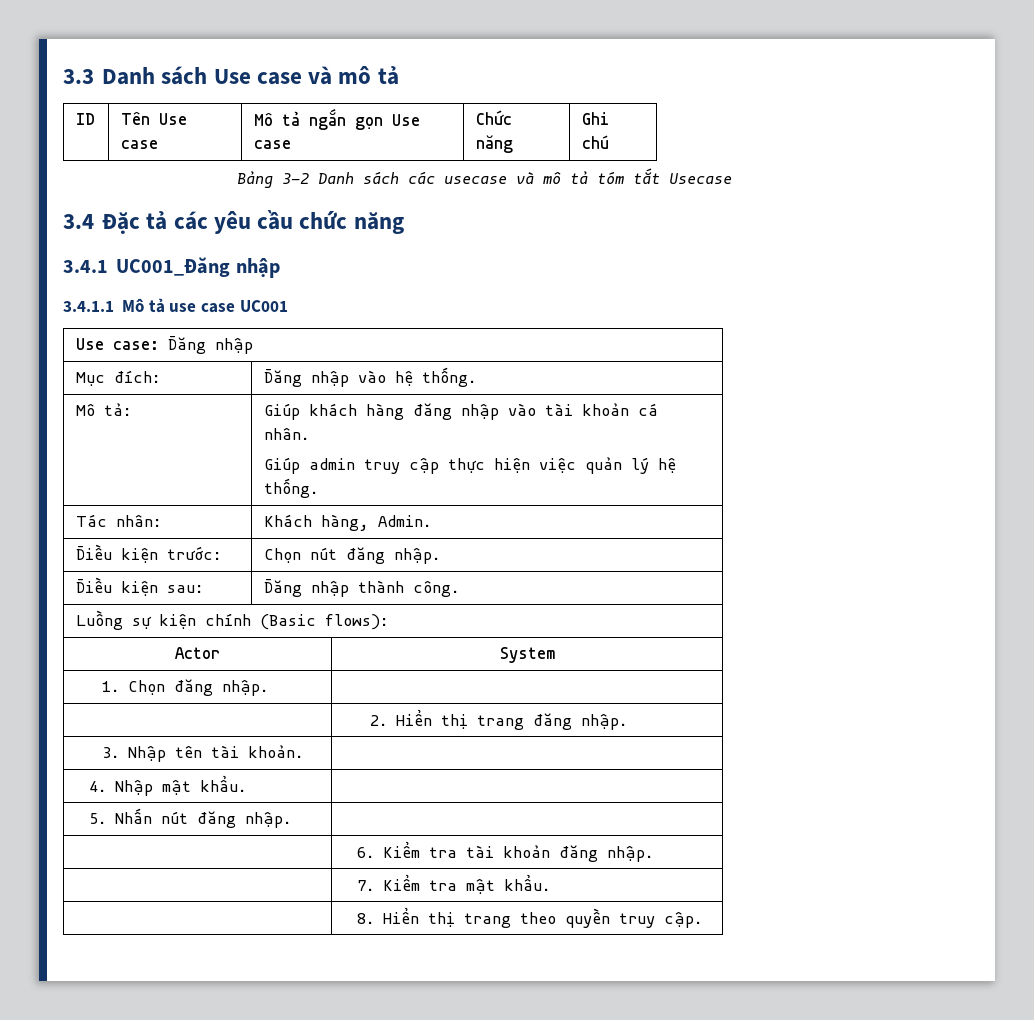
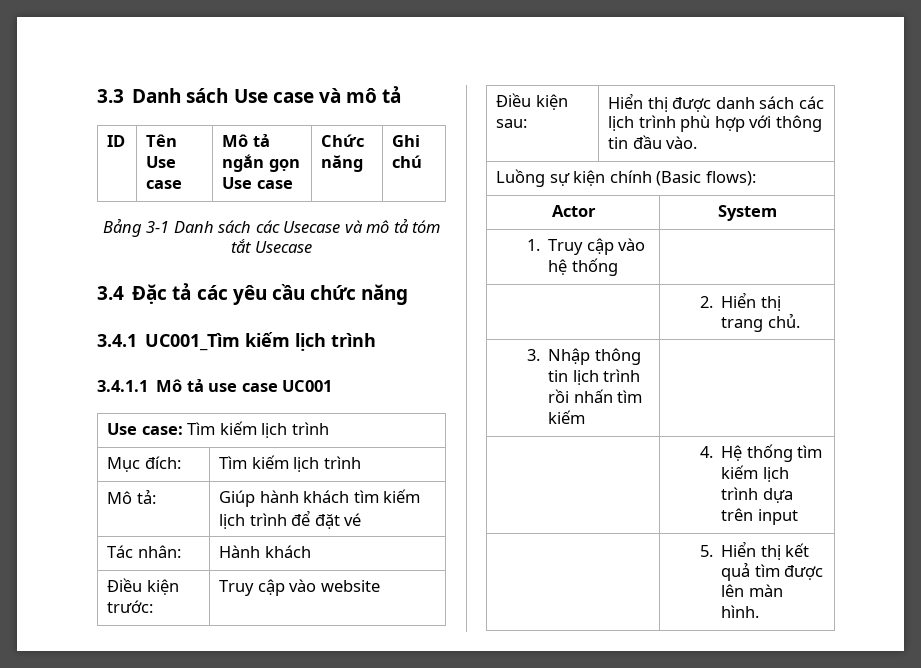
[282,173,309,184] 3-2 -> [146,221,170,233] 3-1
[444,176,507,184] usecase -> [283,221,341,233] Usecase
[116,257,280,278] UC001_Đăng nhập -> [145,332,377,351] UC001_Tìm kiếm lịch trình
[167,336,253,354] [75,370,161,386] [263,367,477,387] [75,403,132,416] [263,403,658,420] [263,428,310,440] [263,457,676,474] [263,478,319,498] Đăng nhập // Mục đích: | Đăng nhập vào hệ thống. // Mô tả: | Giúp khách hàng đăng nhập vào tài khoản cá nhân. // Giúp admin truy cập thực hiện việc quản lý hệ thống. -> [187,421,329,438] [107,456,181,472] [219,455,361,472] [107,489,156,504] [219,489,421,507] [219,510,362,529] Tìm kiếm lịch trình // Mục đích: | Tìm kiếm lịch trình // Mô tả: | Giúp hành khách tìm kiếm lịch trình để đặt vé
[263,514,432,531] Khách hàng, Admin. -> [219,545,311,558] Hành khách
[263,547,441,564] Chọn nút đăng nhập. -> [219,579,380,596] Truy cập vào website
[263,579,460,597] Đăng nhập thành công. -> [608,93,824,112] [608,115,822,132] [608,135,698,149] Hiển thị được danh sách các lịch trình phù hợp với thông tin đầu vào.
[127,679,269,696] Chọn đăng nhập. -> [548,238,646,255] [548,258,618,276] Truy cập vào hệ thống
[532,713,628,730] đăng nhập. -> [767,313,800,328] chủ.
[174,745,304,758] [88,775,247,796] [88,808,292,828] [356,841,654,862] [356,874,551,894] [356,907,703,928] tên tài khoản. | // 4. Nhập mật khẩu. | // 5. Nhấn nút đăng nhập. | // | 6. Kiểm tra tài khoản đăng nhập. // | 7. Kiểm tra mật khẩu. // | 8. Hiển thị trang theo quyền truy cập. -> [594,348,641,365] [548,369,641,385] [548,389,643,403] [548,410,586,424] [700,444,823,462] [721,465,789,482] [721,487,793,503] [721,508,798,525] [700,541,810,560] [721,562,824,581] [721,584,783,597] [721,605,760,618] thông tin lịch trình rồi nhấn tìm kiếm | // | 4. Hệ thống tìm kiếm lịch trình dựa trên input // | 5. Hiển thị kết quả tìm được lên màn hình.

